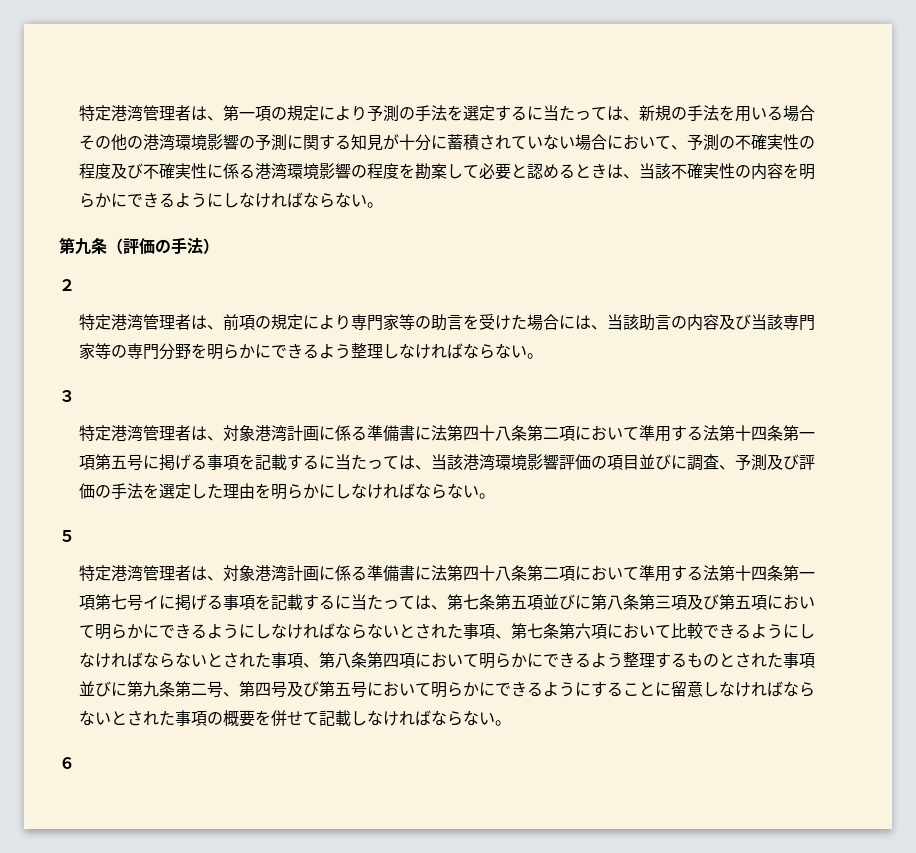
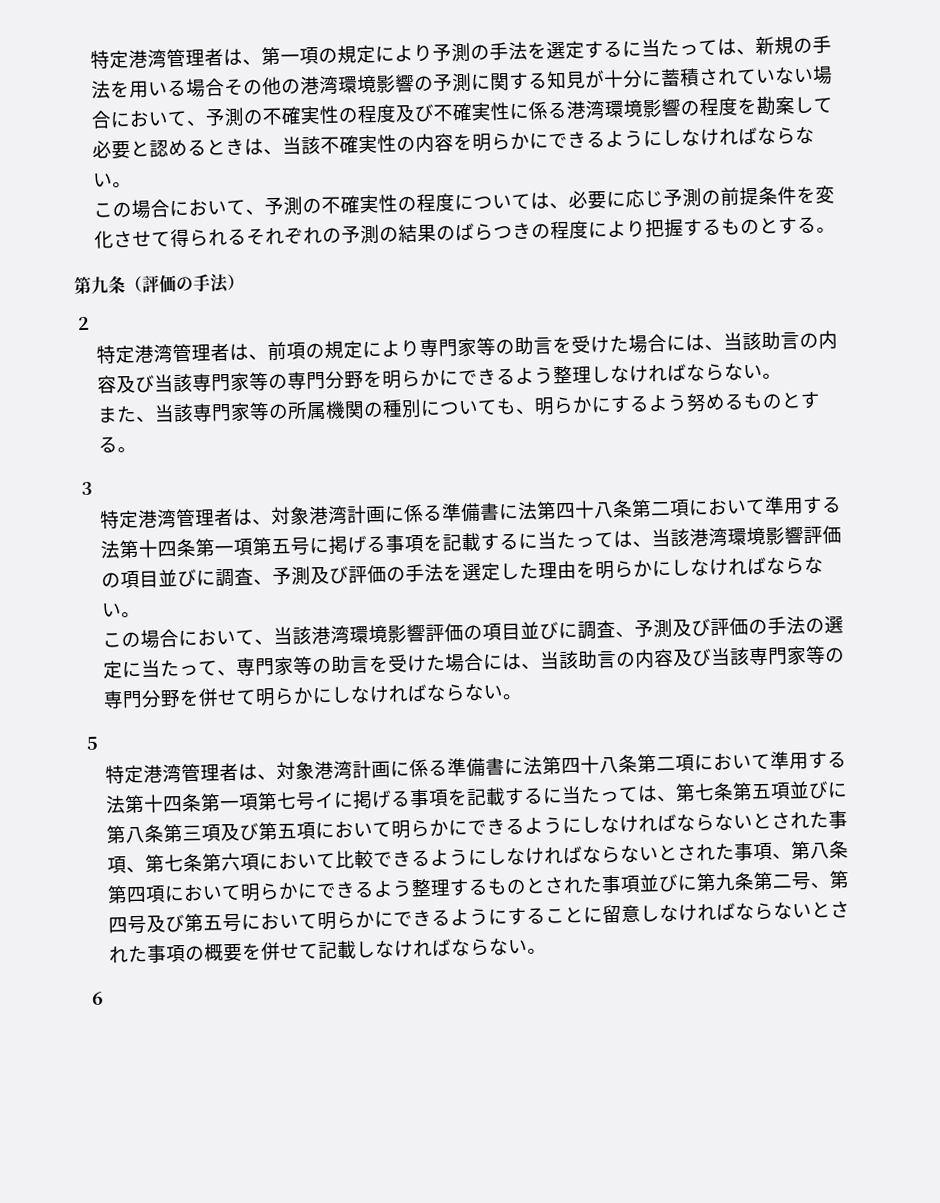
(384, 205) none -> [93,185,836,219] [94,216,837,249] // この場合において、予測の不確実性の程度については、必要に応じ予測の前提条件を変化させて得られるそれぞれの予測の結果のばらつきの程度により把握するものとする。
(544, 356) none -> [97,391,822,423] [98,436,138,453] // また、当該専門家等の所属機関の種別についても、明らかにするよう努めるものとする。
(496, 496) none -> [102,615,845,649] [103,645,846,679] [103,683,524,709] // この場合において、当該港湾環境影響評価の項目並びに調査、予測及び評価の手法の選定に当たって、専門家等の助言を受けた場合には、当該助言の内容及び当該専門家等の専門分野を併せて明らかにしなければならない。

